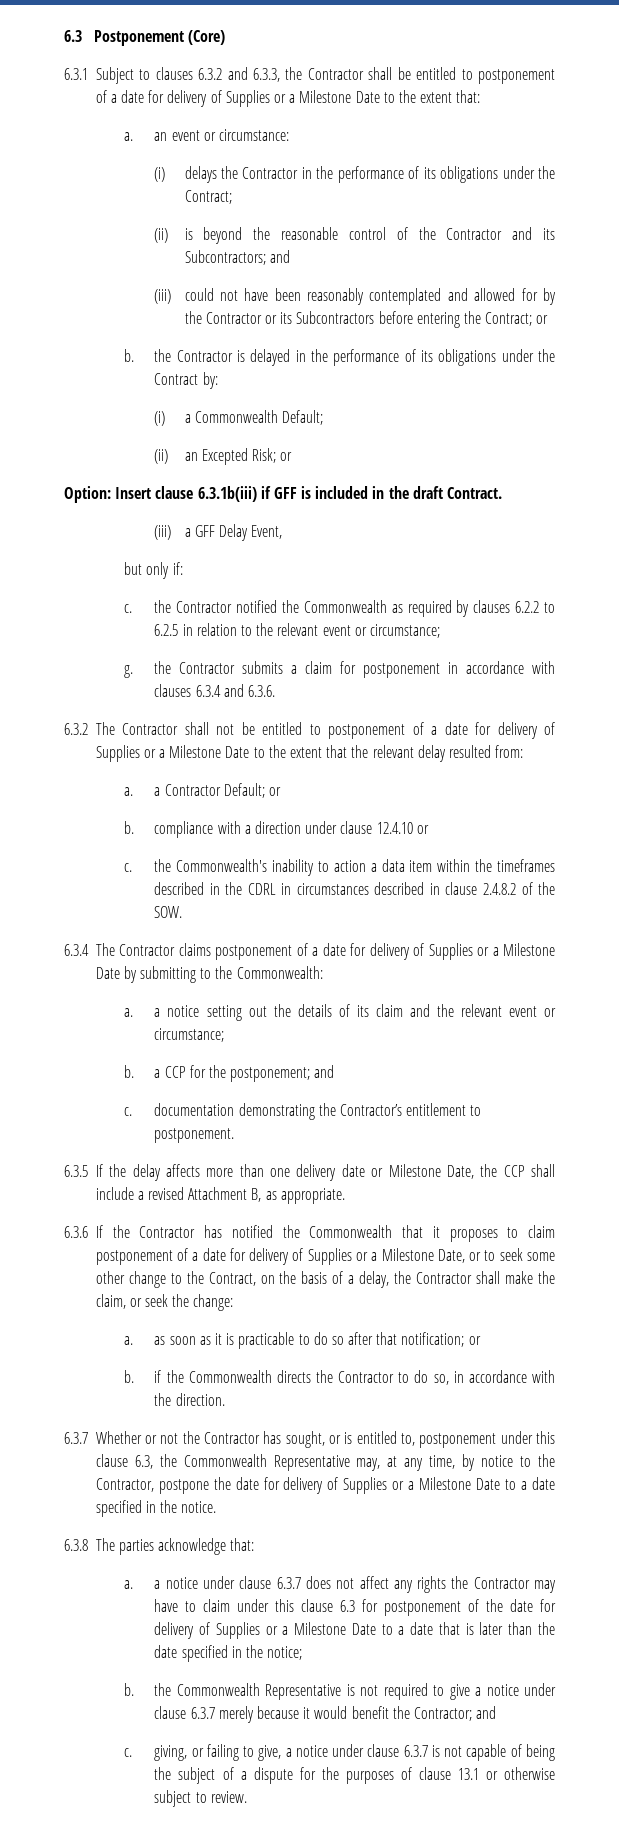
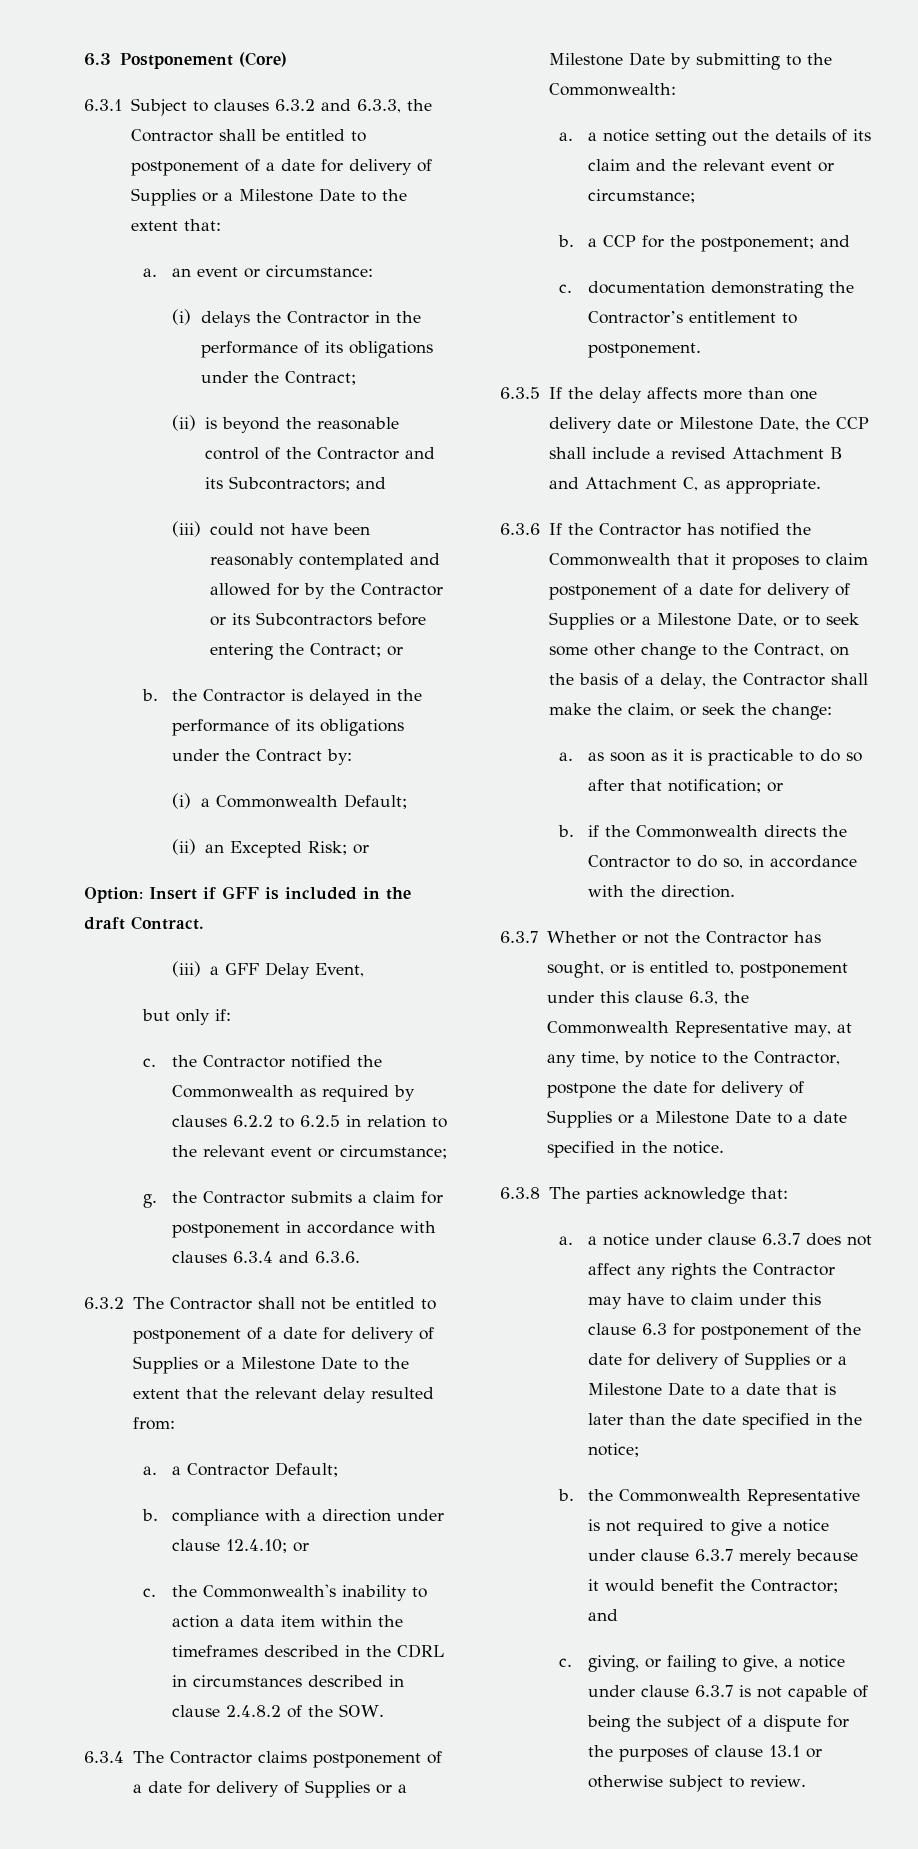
[155,486,257,502] clause 6.3.1b(iii) -> (197, 893) none
[268,787,281,796] or -> (338, 1469) none
[376,822,413,834] 12.4.10 -> [225,1539,287,1553] 12.4.10;
[251,1188,262,1202] B, -> [829,447,843,459] [548,477,698,491] B and Attachment C,

